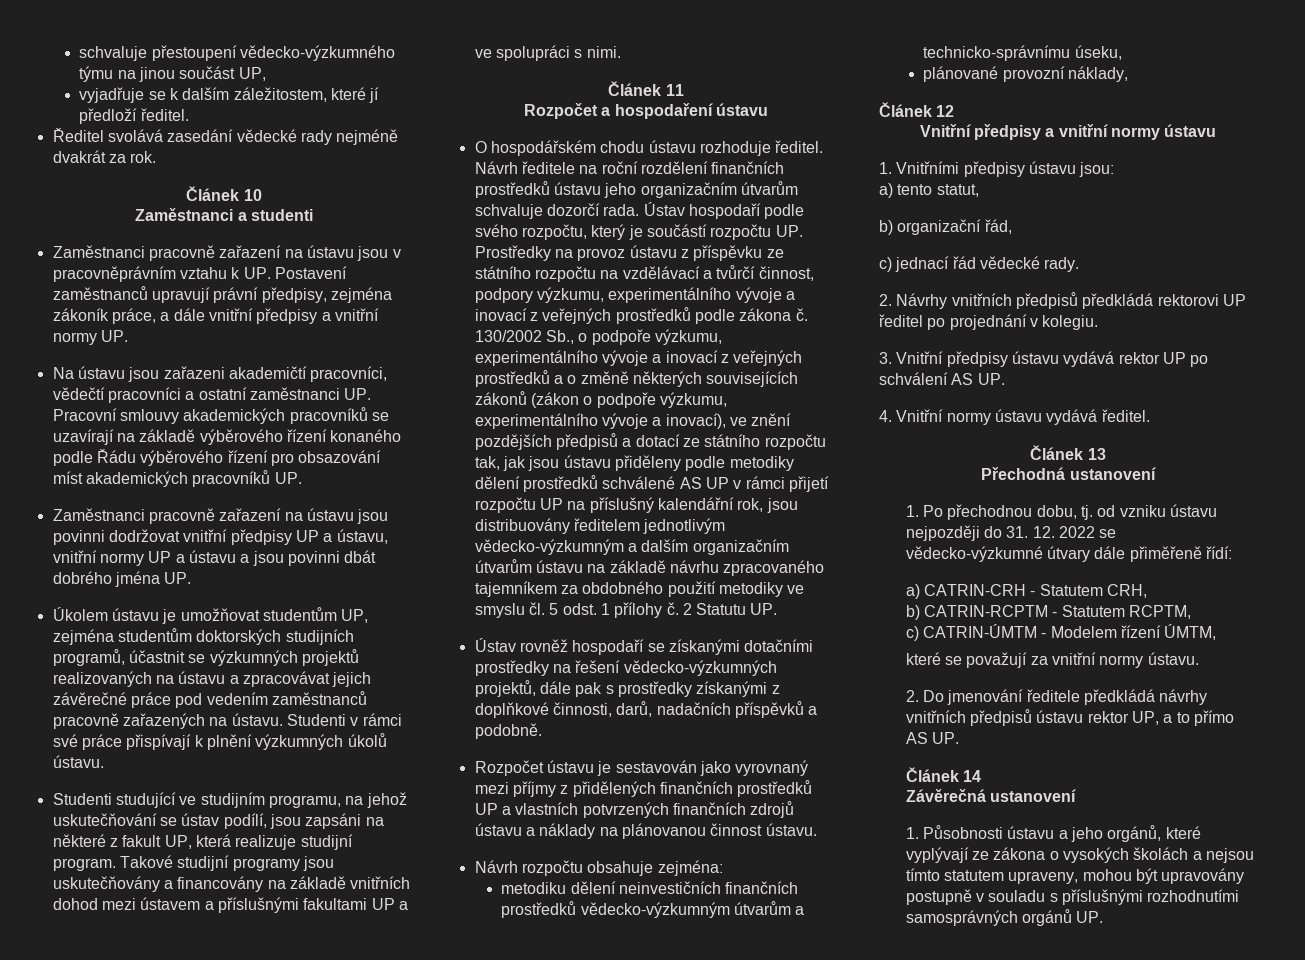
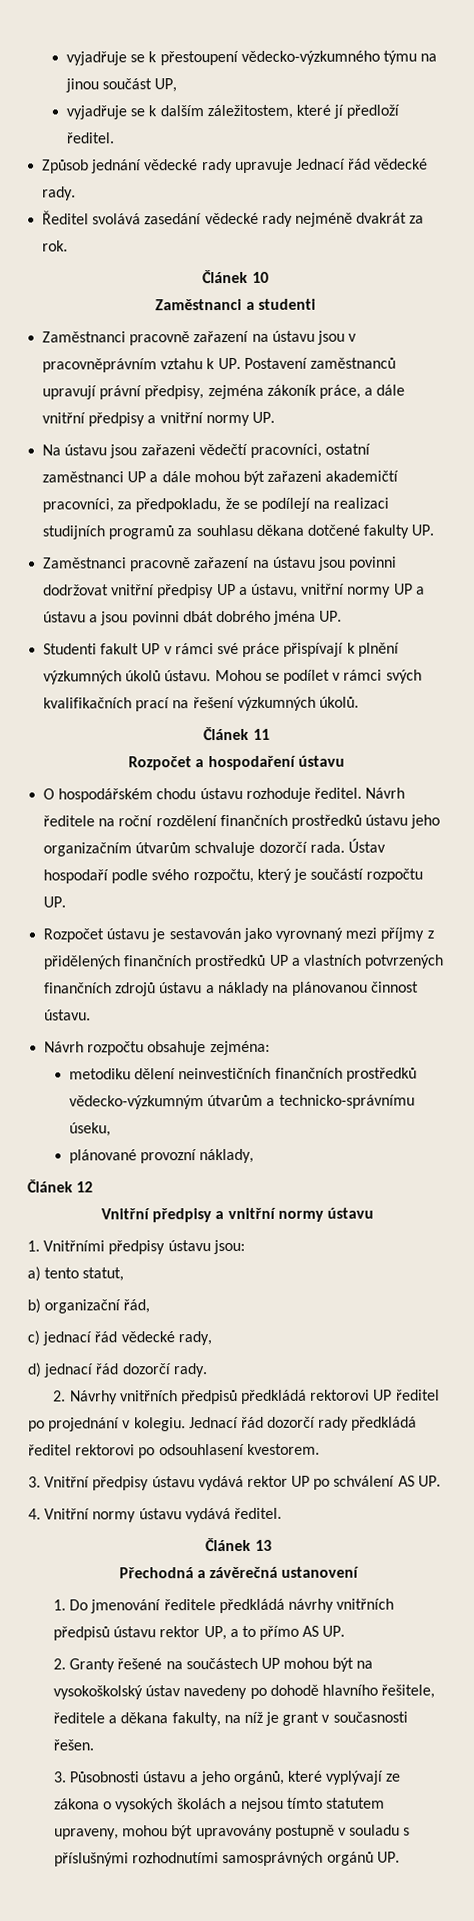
[79,46,148,61] schvaluje -> [66,51,158,66] vyjadřuje se k
(189, 114) none -> [42,158,429,174] [42,186,77,201] // Způsob jednání vědecké rady upravuje Jednací řád vědecké rady.
[228,366,388,382] [52,387,372,403] [52,407,389,424] [52,429,402,445] [52,449,382,466] [52,470,271,487] akademičtí pracovníci, vědečtí pracovníci a ostatní zaměstnanci UP. Pracovní smlouvy akademických pracovníků se uzavírají na základě výběrového řízení konaného podle Řádu výběrového řízení pro obsazování míst akademických pracovníků -> [198,443,372,458] [42,470,400,485] [42,497,390,513] [42,524,410,540] vědečtí pracovníci, ostatní zaměstnanci UP a dále mohou být zařazeni akademičtí pracovníci, za předpokladu, že se podílejí na realizaci studijních programů za souhlasu děkana dotčené fakulty
[52,607,369,624] [52,628,354,645] [52,649,359,666] [52,671,372,687] [52,691,367,708] [52,713,346,729] Úkolem ústavu je umožňovat studentům UP, zejména studentům doktorských studijních programů, účastnit se výzkumných projektů realizovaných na ústavu a zpracovávat jejich závěrečné práce pod vedením zaměstnanců pracovně zařazených na ústavu. Studenti -> [43,643,161,655] Studenti fakult UP
[52,792,407,808] [52,813,384,829] [52,834,353,850] [52,855,334,871] [52,876,411,892] [52,897,408,913] [474,45,621,61] // Studenti studující ve studijním programu, na jehož uskutečňování se ústav podílí, jsou zapsáni na některé z fakult UP, která realizuje studijní program. Takové studijní programy jsou uskutečňovány a financovány na základě vnitřních dohod mezi ústavem a příslušnými fakultami UP a ve spolupráci s nimi. -> [214,669,422,684] [43,696,359,712] Mohou se podílet v rámci svých kvalifikačních prací na řešení výzkumných úkolů.
[474,245,784,261] [474,265,814,282] [474,287,795,303] [474,307,808,324] [474,329,722,345] [474,350,803,366] [474,370,799,387] [474,391,727,408] [474,413,792,429] [474,433,826,450] [474,455,794,471] [474,475,829,492] [474,497,798,513] [474,518,726,534] [474,539,789,555] [474,559,825,576] [474,581,805,597] [474,602,778,618] [474,638,814,655] [474,660,777,676] [474,680,780,697] [474,701,818,718] [474,723,542,739] Prostředky na provoz ústavu z příspěvku ze státního rozpočtu na vzdělávací a tvůrčí činnost, podpory výzkumu, experimentálního vývoje a inovací z veřejných prostředků podle zákona č. 130/2002 Sb., o podpoře výzkumu, experimentálního vývoje a inovací z veřejných prostředků a o změně některých souvisejících zákonů (zákon o podpoře výzkumu, experimentálního vývoje a inovací), ve znění pozdějších předpisů a dotací ze státního rozpočtu tak, jak jsou ústavu přiděleny podle metodiky dělení prostředků schválené AS UP v rámci přijetí rozpočtu UP na příslušný kalendářní rok, jsou distribuovány ředitelem jednotlivým vědecko-výzkumným a dalším organizačním útvarům ústavu na základě návrhu zpracovaného tajemníkem za obdobného použití metodiky ve smyslu čl. 5 odst. 1 přílohy č. 2 Statutu UP. // Ústav rovněž hospodaří se získanými dotačními prostředky na řešení vědecko-výzkumných projektů, dále pak s prostředky získanými z doplňkové činnosti, darů, nadačních příspěvků a podobně. -> (67, 902) none
(1040, 262) none -> [177,1331,212,1346] [27,1362,172,1378] rady, // d) jednací řád dozorčí
(1099, 322) none -> [188,1416,418,1431] [28,1443,320,1459] Jednací řád dozorčí rady předkládá ředitel rektorovi po odsouhlasení kvestorem.
[1069,467,1156,480] [905,504,1217,520] [905,525,1117,541] [905,546,1232,562] [905,584,1147,599] [905,605,1191,620] [905,624,1217,641] [905,652,1199,668] [905,690,919,702] ustanovení // 1. Po přechodnou dobu, tj. od vzniku ústavu nejpozději do 31. 12. 2022 se vědecko-výzkumné útvary dále přiměřeně řídí: // a) CATRIN-CRH - Statutem CRH, // b) CATRIN-RCPTM - Statutem RCPTM, // c) CATRIN-ÚMTM - Modelem řízení ÚMTM, // které se považují za vnitřní normy ústavu. // 2. -> [196,1566,360,1579] [53,1599,67,1611] a závěrečná ustanovení // 1.
[905,767,981,782] [905,789,1076,802] [905,827,919,839] Článek 14 // Závěrečná ustanovení // 1. -> [53,1657,374,1673] [53,1684,436,1700] [53,1711,408,1727] [53,1739,95,1751] [53,1771,68,1783] 2. Granty řešené na součástech UP mohou být na vysokoškolský ústav navedeny po dohodě hlavního řešitele, ředitele a děkana fakulty, na níž je grant v současnosti řešen. // 3.

